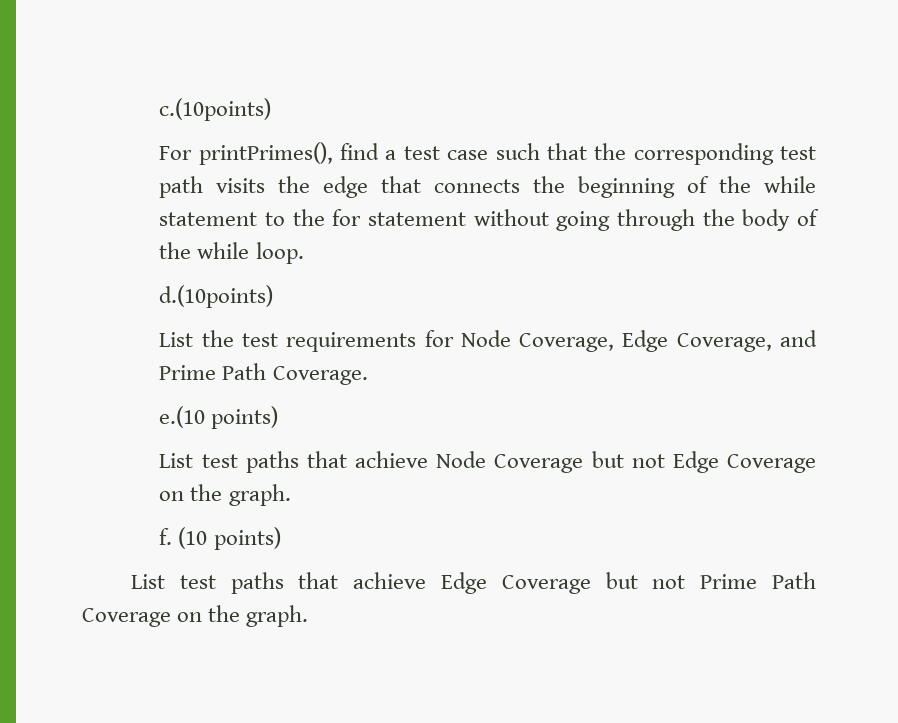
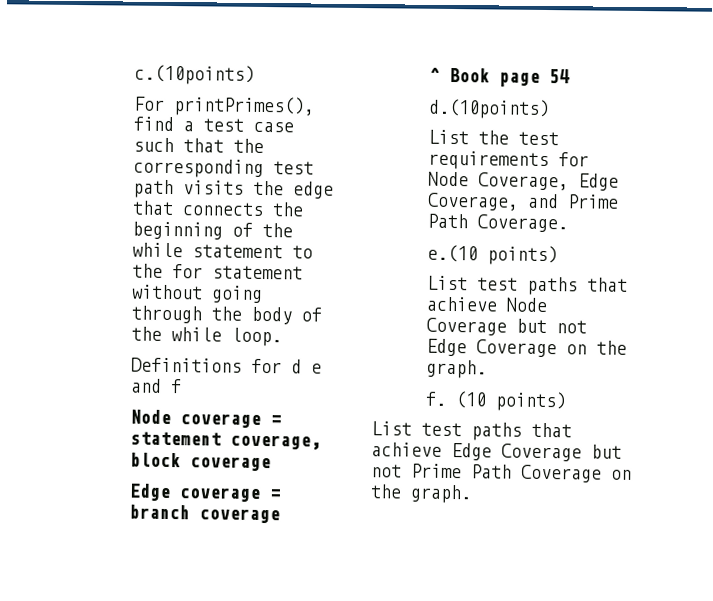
(304, 253) none -> [130,357,322,374] [130,378,182,394] [129,409,281,428] [129,431,321,450] [129,452,271,472] [128,483,280,502] [128,504,280,524] [428,67,570,87] // Definitions for d e and f // Node coverage = statement coverage, block coverage // Edge coverage = branch coverage // ^ Book page 54

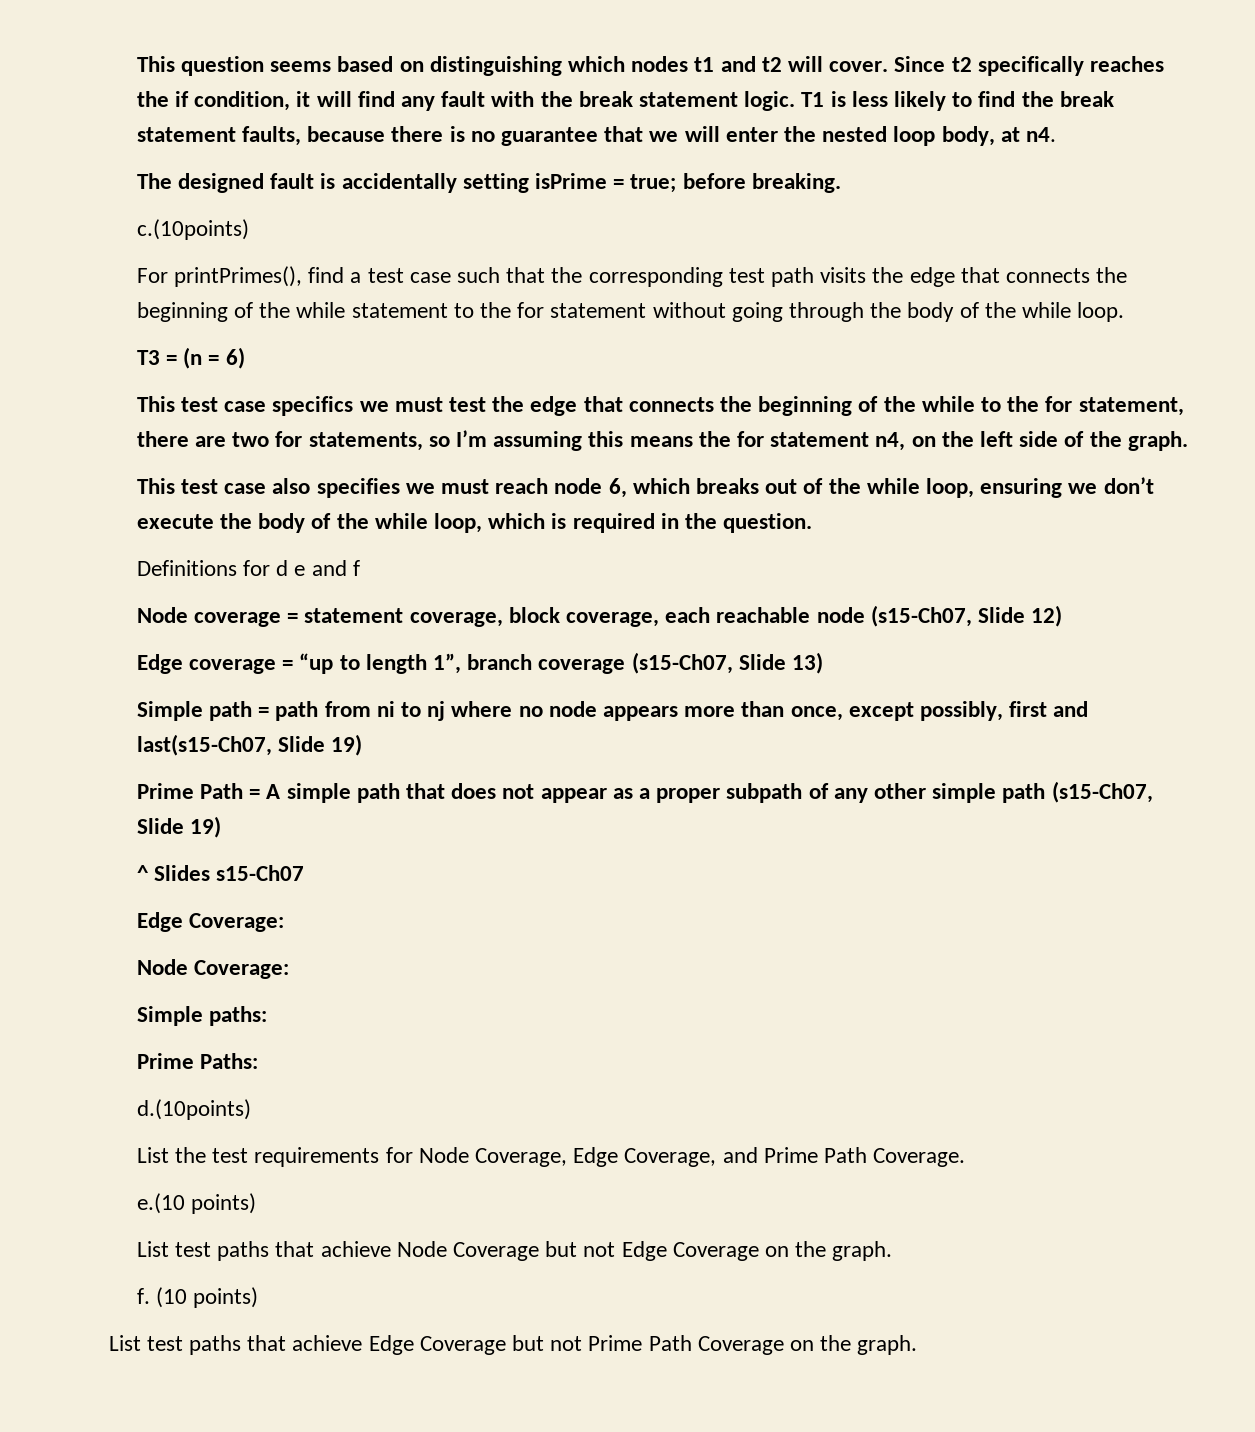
(133, 74) none -> [136,56,1165,76] [136,91,1114,111] [136,126,1057,146] [136,173,841,193] This question seems based on distinguishing which nodes t1 and t2 will cover. Since t2 specifically reaches the if condition, it will find any fault with the break statement logic. T1 is less likely to find the break statement faults, because there is no guarantee that we will enter the nested loop body, at n4. // The designed fault is accidentally setting isPrime = true; before breaking. //
(282, 337) none -> [136,347,245,369] [136,396,1184,416] [136,430,1188,451] [136,477,1154,498] [136,513,813,533] // T3 = (n = 6) // This test case specifics we must test the edge that connects the beginning of the while to the for statement, there are two for statements, so I’m assuming this means the for statement n4, on the left side of the graph. // This test case also specifies we must reach node 6, which breaks out of the while loop, ensuring we don’t execute the body of the while loop, which is required in the question.
[189,456,271,472] [128,483,280,502] [128,504,280,524] [428,67,570,87] coverage // Edge coverage = branch coverage // ^ Book page 54 -> [565,605,1063,627] [136,652,823,674] [136,701,1089,721] [136,734,363,756] [136,781,1153,803] [136,816,221,838] [136,865,305,881] [136,912,284,932] [136,959,289,979] [136,1006,267,1026] [136,1053,258,1069] coverage, each reachable node (s15-Ch07, Slide 12) // Edge coverage = “up to length 1”, branch coverage (s15-Ch07, Slide 13) // Simple path = path from ni to nj where no node appears more than once, except possibly, first and last(s15-Ch07, Slide 19) // Prime Path = A simple path that does not appear as a proper subpath of any other simple path (s15-Ch07, Slide 19) // ^ Slides s15-Ch07 // Edge Coverage: // Node Coverage: // Simple paths: // Prime Paths:

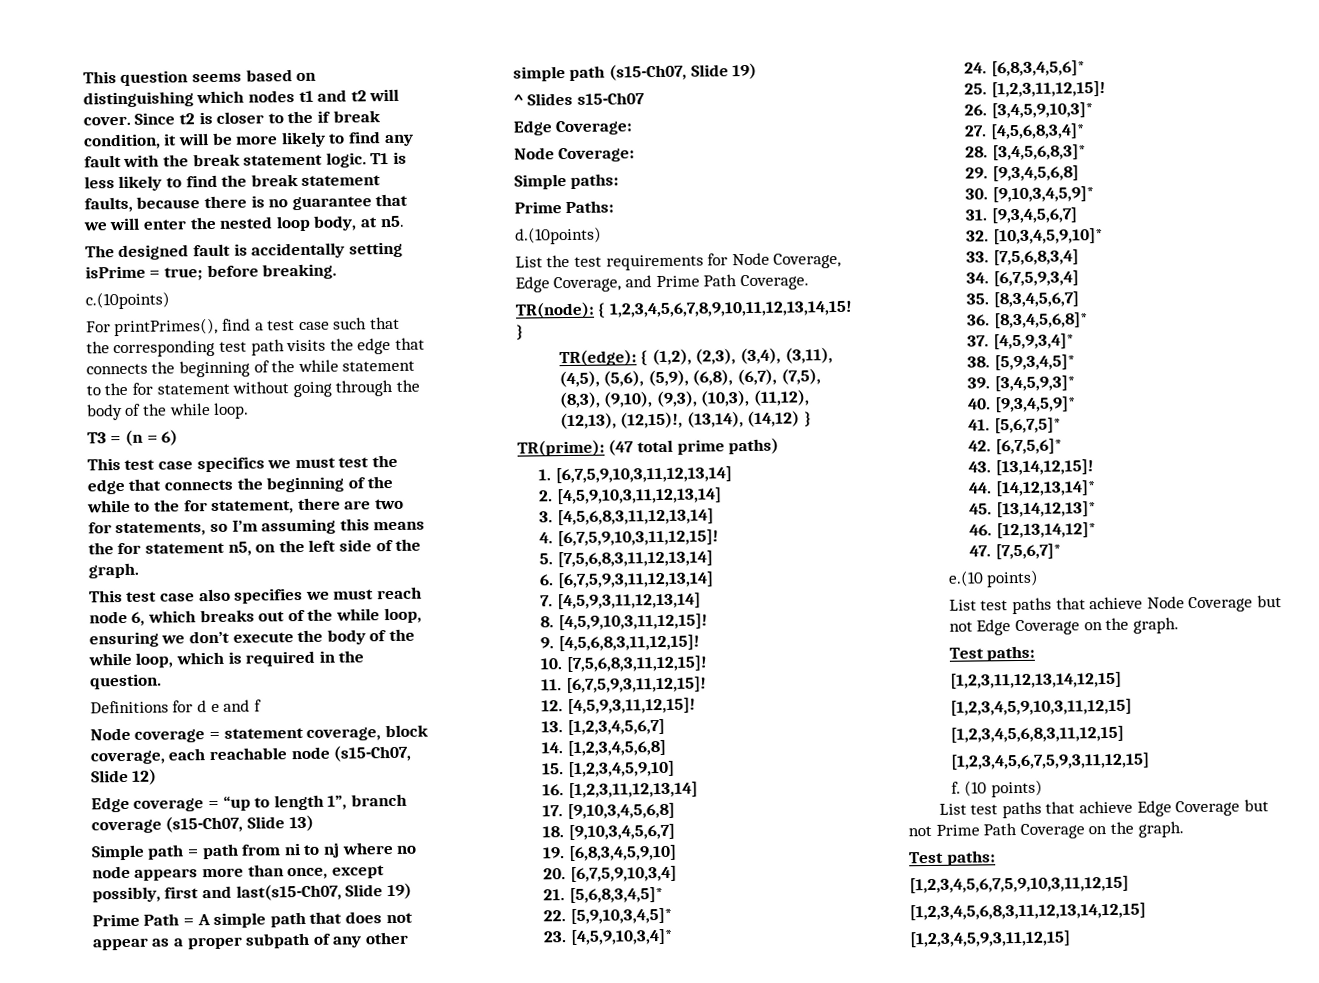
[977,56,1165,76] specifically reaches -> [198,111,284,125] is closer to
(189, 99) none -> [332,110,381,123] break
(352, 99) none -> [211,131,346,148] be more likely to
[1026,127,1057,142] n4. -> [379,215,405,228] n5.
[875,432,906,451] n4, -> [227,541,252,556] n5,
(966, 1157) none -> [514,300,853,319] [515,324,524,340] [558,347,833,367] [558,368,821,388] [558,389,810,409] [559,410,812,430] [516,437,780,457] [538,466,732,484] [538,487,722,505] [539,508,714,526] [539,529,719,547] [539,550,713,568] [539,571,714,589] [540,592,701,610] [540,613,708,631] [540,634,700,652] [540,655,708,673] [541,676,707,694] [541,697,696,715] [541,718,665,736] [541,739,666,757] [542,760,675,778] [542,781,698,799] [542,802,675,820] [542,823,675,841] [542,844,677,862] [543,865,677,883] [543,886,664,904] [543,907,673,925] [543,928,674,946] [964,60,1086,77] [964,80,1106,98] [964,102,1094,119] [964,123,1086,140] [965,144,1087,161] [965,165,1079,182] [965,186,1095,203] [965,207,1078,224] [966,228,1104,245] [966,249,1079,266] [966,270,1079,287] [966,291,1079,308] [967,312,1089,329] [967,333,1075,350] [967,354,1076,371] [967,375,1076,392] [967,396,1077,413] [968,417,1062,434] [968,438,1063,455] [968,459,1094,476] [968,480,1097,497] [969,501,1097,518] [969,522,1097,539] [969,543,1062,560] // TR(node): { 1,2,3,4,5,6,7,8,9,10,11,12,13,14,15! } // TR(edge): { (1,2), (2,3), (3,4), (3,11), (4,5), (5,6), (5,9), (6,8), (6,7), (7,5), (8,3), (9,10), (9,3), (10,3), (11,12), (12,13), (12,15)!, (13,14), (14,12) } // TR(prime): (47 total prime paths) // 1. [6,7,5,9,10,3,11,12,13,14] // 2. [4,5,9,10,3,11,12,13,14] // 3. [4,5,6,8,3,11,12,13,14] // 4. [6,7,5,9,10,3,11,12,15]! // 5. [7,5,6,8,3,11,12,13,14] // 6. [6,7,5,9,3,11,12,13,14] // 7. [4,5,9,3,11,12,13,14] // 8. [4,5,9,10,3,11,12,15]! // 9. [4,5,6,8,3,11,12,15]! // 10. [7,5,6,8,3,11,12,15]! // 11. [6,7,5,9,3,11,12,15]! // 12. [4,5,9,3,11,12,15]! // 13. [1,2,3,4,5,6,7] // 14. [1,2,3,4,5,6,8] // 15. [1,2,3,4,5,9,10] // 16. [1,2,3,11,12,13,14] // 17. [9,10,3,4,5,6,8] // 18. [9,10,3,4,5,6,7] // 19. [6,8,3,4,5,9,10] // 20. [6,7,5,9,10,3,4] // 21. [5,6,8,3,4,5]* // 22. [5,9,10,3,4,5]* // 23. [4,5,9,10,3,4]* // 24. [6,8,3,4,5,6]* // 25. [1,2,3,11,12,15]! // 26. [3,4,5,9,10,3]* // 27. [4,5,6,8,3,4]* // 28. [3,4,5,6,8,3]* // 29. [9,3,4,5,6,8] // 30. [9,10,3,4,5,9]* // 31. [9,3,4,5,6,7] // 32. [10,3,4,5,9,10]* // 33. [7,5,6,8,3,4] // 34. [6,7,5,9,3,4] // 35. [8,3,4,5,6,7] // 36. [8,3,4,5,6,8]* // 37. [4,5,9,3,4]* // 38. [5,9,3,4,5]* // 39. [3,4,5,9,3]* // 40. [9,3,4,5,9]* // 41. [5,6,7,5]* // 42. [6,7,5,6]* // 43. [13,14,12,15]! // 44. [14,12,13,14]* // 45. [13,14,12,13]* // 46. [12,13,14,12]* // 47. [7,5,6,7]*
(893, 1251) none -> [948,645,1036,662] [949,671,1122,689] [949,698,1132,716] [949,725,1124,743] [949,752,1150,770] // Test paths: // [1,2,3,11,12,13,14,12,15] // [1,2,3,4,5,9,10,3,11,12,15] // [1,2,3,4,5,6,8,3,11,12,15] // [1,2,3,4,5,6,7,5,9,3,11,12,15]
(918, 1345) none -> [909,850,996,866] [909,875,1129,894] [909,902,1146,921] [909,930,1071,948] // Test paths: // [1,2,3,4,5,6,7,5,9,10,3,11,12,15] // [1,2,3,4,5,6,8,3,11,12,13,14,12,15] // [1,2,3,4,5,9,3,11,12,15]

